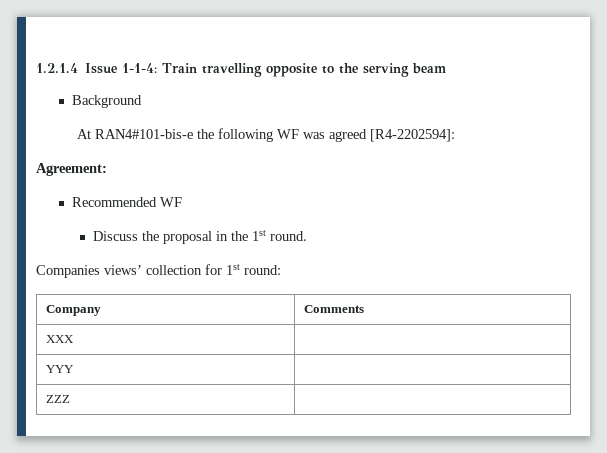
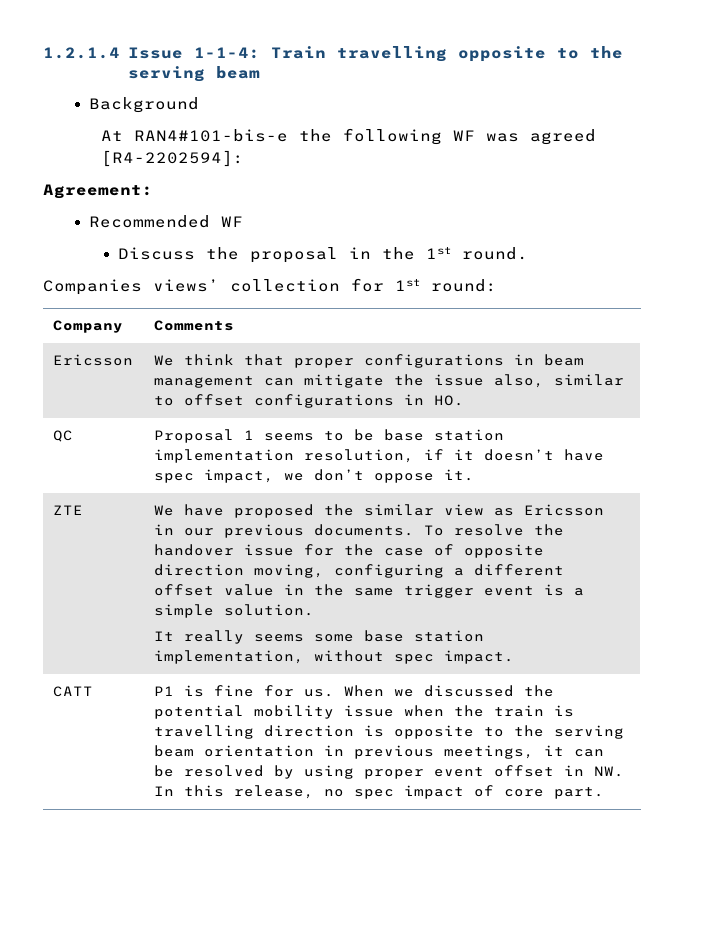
[45,335,74,343] [45,365,74,373] [45,395,70,403] XXX | // YYY | // ZZZ | -> [53,354,134,366] [154,354,585,368] [154,374,625,388] [154,394,465,408] [53,430,74,442] [154,429,505,443] [154,449,605,463] [154,469,475,483] [53,505,84,515] [154,504,605,518] [154,524,565,538] [154,544,545,558] [154,564,565,578] [154,584,585,598] [154,604,315,618] [154,630,485,644] [154,650,515,664] [53,686,94,697] [154,685,555,697] [154,705,575,719] [154,725,625,739] [154,745,605,759] [154,765,625,779] [154,785,605,799] Ericsson | We think that proper configurations in beam management can mitigate the issue also, similar to offset configurations in HO. // QC | Proposal 1 seems to be base station implementation resolution, if it doesn’t have spec impact, we don’t oppose it. // ZTE | We have proposed the similar view as Ericsson in our previous documents. To resolve the handover issue for the case of opposite direction moving, configuring a different offset value in the same trigger event is a simple solution. // It really seems some base station implementation, without spec impact. // CATT | P1 is fine for us. When we discussed the potential mobility issue when the train is travelling direction is opposite to the serving beam orientation in previous meetings, it can be resolved by using proper event offset in NW. In this release, no spec impact of core part.

